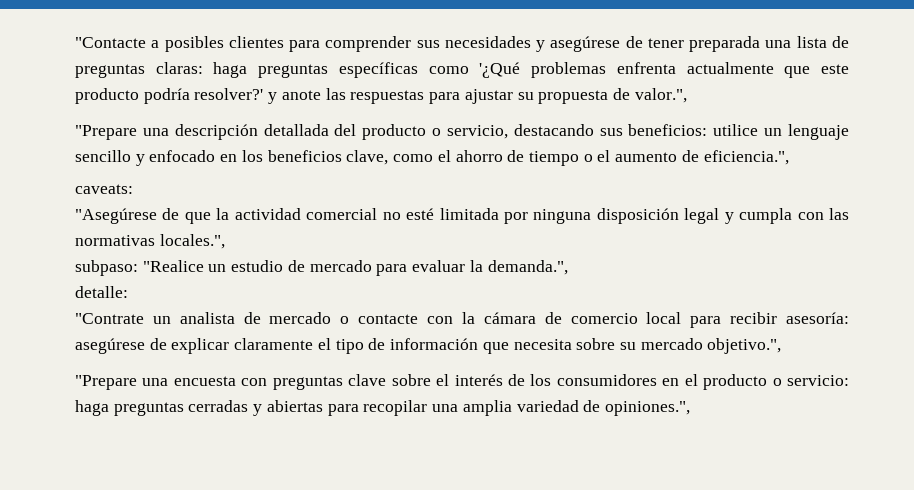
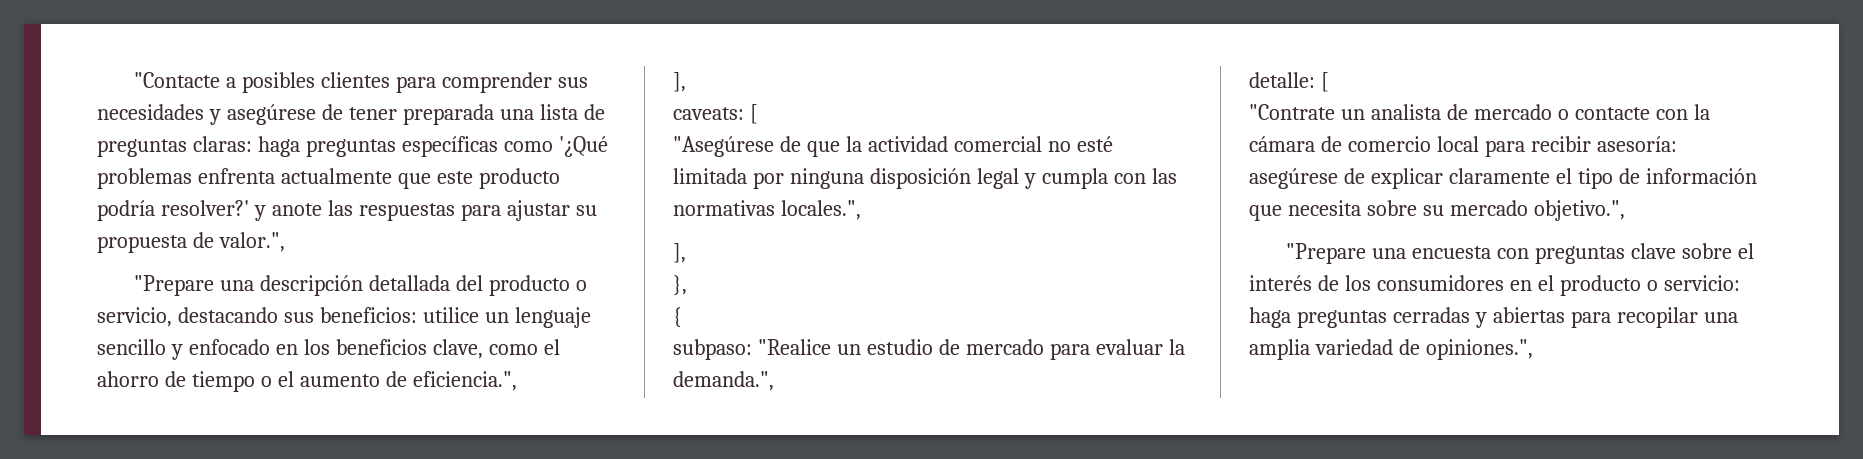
(789, 157) none -> [673,72,686,92] // ],
(133, 189) none -> [749,104,758,124] [
(225, 241) none -> [673,243,686,263] [673,275,687,296] [673,307,682,328] // ], // }, // {
(128, 292) none -> [1320,72,1329,92] [

